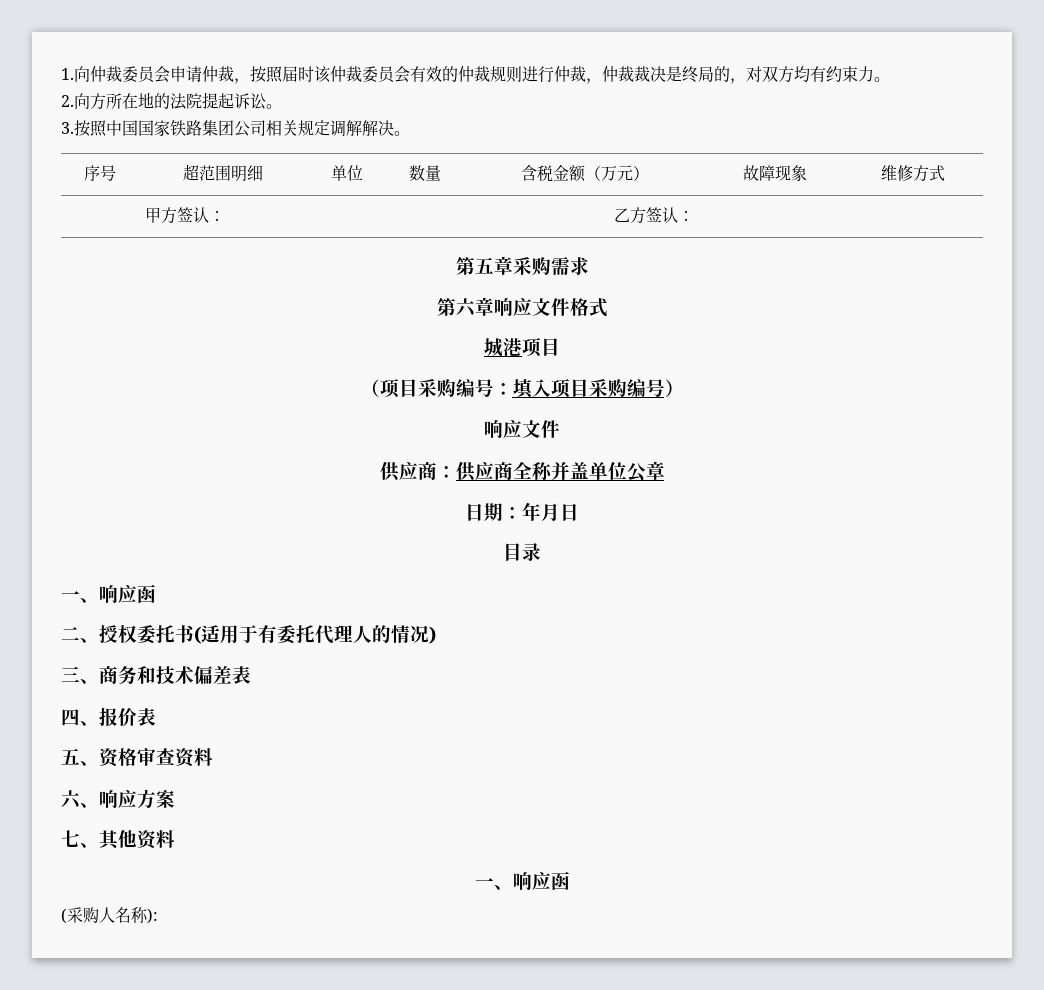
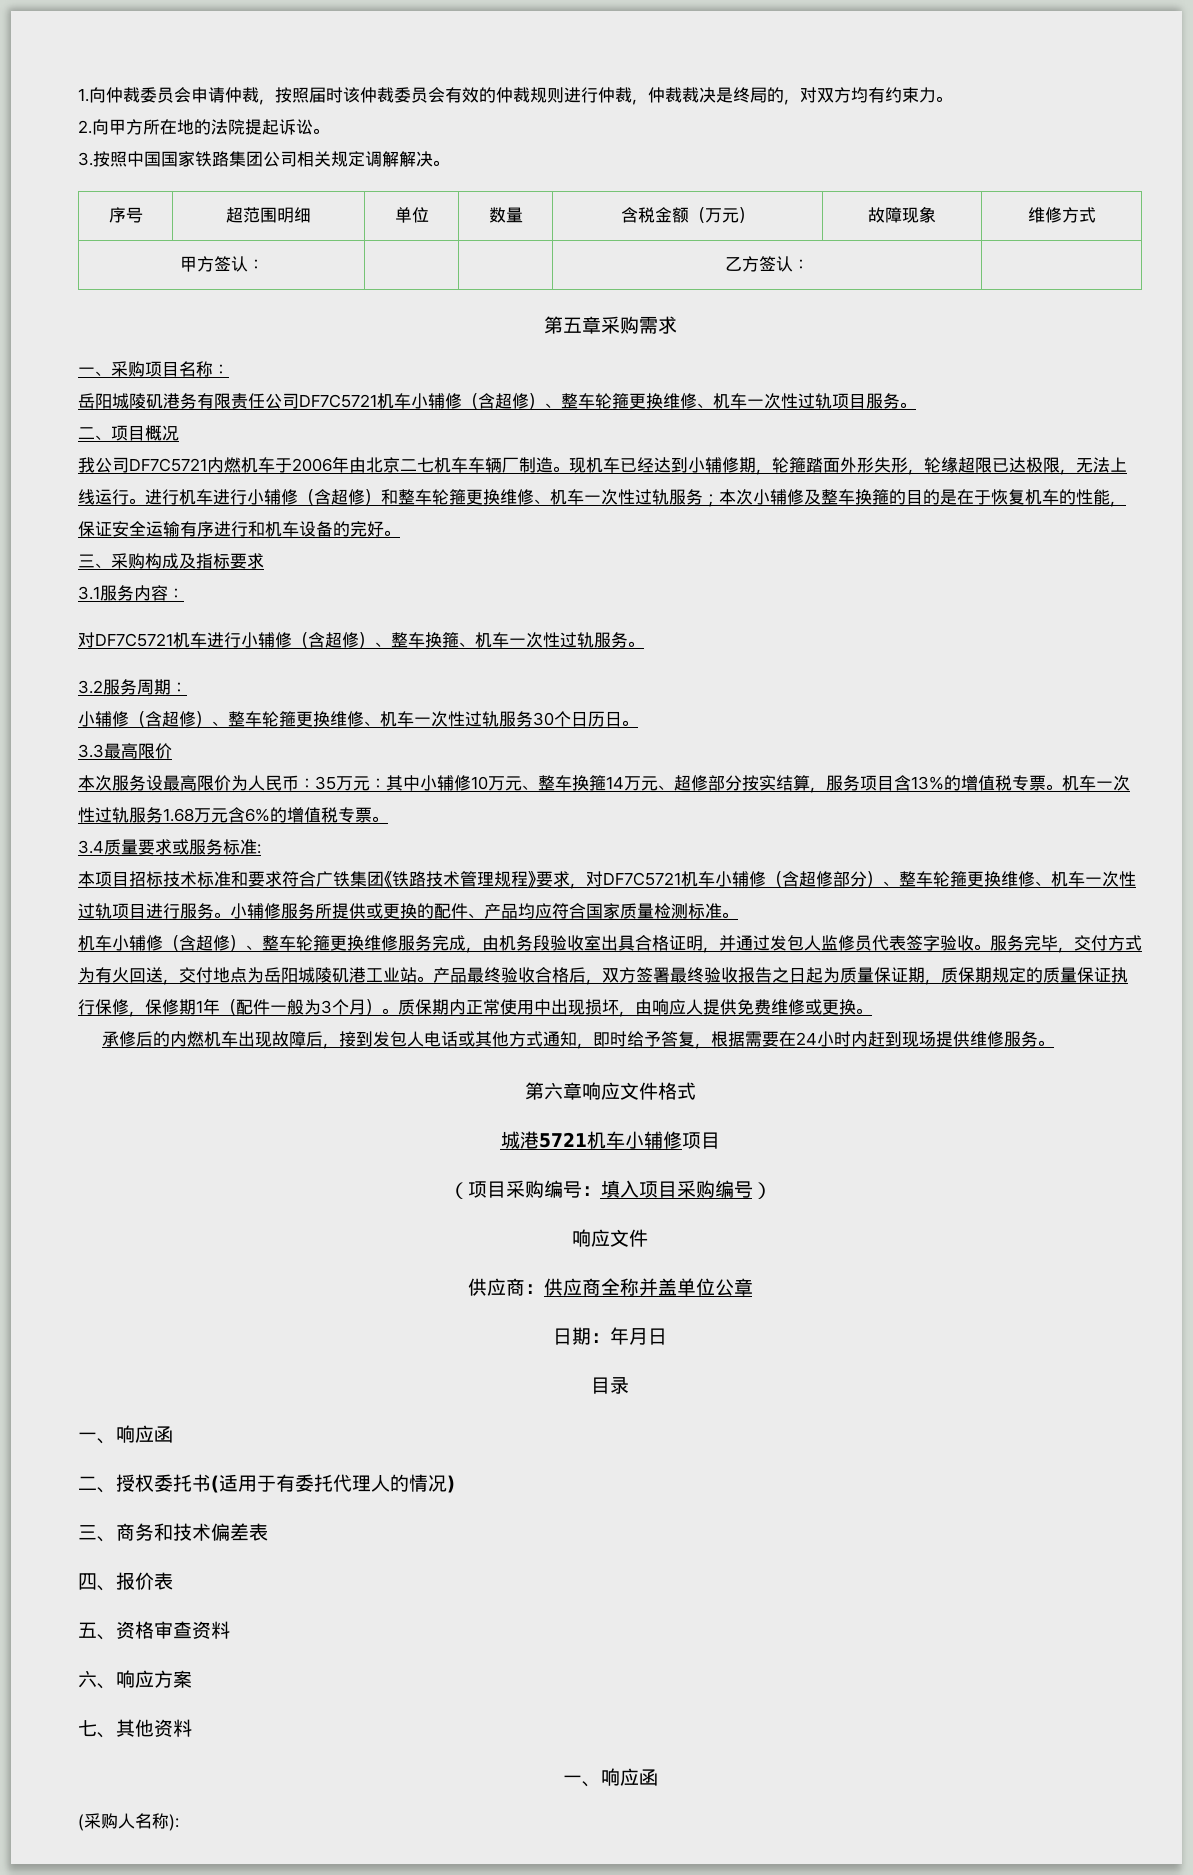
(90, 101) none -> [109,119,126,135] 甲
(589, 266) none -> [78,361,229,377] [78,393,916,409] [78,425,179,441] [78,456,1127,475] [78,489,1126,507] [78,521,400,537] [78,553,264,569] [78,585,184,601] [78,632,644,648] [78,679,187,695] [78,711,638,727] [78,743,172,759] [78,775,1130,793] [78,807,388,823] [78,839,261,855] [78,871,1136,889] [78,903,738,919] [78,935,1142,953] [78,967,1128,985] [78,998,872,1017] [102,1031,1055,1049] // 一、采购项目名称： // 岳阳城陵矶港务有限责任公司DF7C5721机车小辅修（含超修）、整车轮箍更换维修、机车一次性过轨项目服务。 // 二、项目概况 // 我公司DF7C5721内燃机车于2006年由北京二七机车车辆厂制造。现机车已经达到小辅修期，轮箍踏面外形失形，轮缘超限已达极限，无法上线运行。进行机车进行小辅修（含超修）和整车轮箍更换维修、机车一次性过轨服务；本次小辅修及整车换箍的目的是在于恢复机车的性能，保证安全运输有序进行和机车设备的完好。 // 三、采购构成及指标要求 // 3.1服务内容： // 对DF7C5721机车进行小辅修（含超修）、整车换箍、机车一次性过轨服务。 // 3.2服务周期： // 小辅修（含超修）、整车轮箍更换维修、机车一次性过轨服务30个日历日。 // 3.3最高限价 // 本次服务设最高限价为人民币：35万元：其中小辅修10万元、整车换箍14万元、超修部分按实结算，服务项目含13%的增值税专票。机车一次性过轨服务1.68万元含6%的增值税专票。 // 3.4质量要求或服务标准: // 本项目招标技术标准和要求符合广铁集团《铁路技术管理规程》要求，对DF7C5721机车小辅修（含超修部分）、整车轮箍更换维修、机车一次性过轨项目进行服务。小辅修服务所提供或更换的配件、产品均应符合国家质量检测标准。 // 机车小辅修（含超修）、整车轮箍更换维修服务完成，由机务段验收室出具合格证明，并通过发包人监修员代表签字验收。服务完毕，交付方式为有火回送，交付地点为岳阳城陵矶港工业站。产品最终验收合格后，双方签署最终验收报告之日起为质量保证期，质保期规定的质量保证执行保修，保修期1年（配件一般为3个月）。质保期内正常使用中出现损坏，由响应人提供免费维修或更换。 // 承修后的内燃机车出现故障后，接到发包人电话或其他方式通知，即时给予答复，根据需要在24小时内赶到现场提供维修服务。
(522, 347) none -> [538,1131,682,1149] 5721机车小辅修

